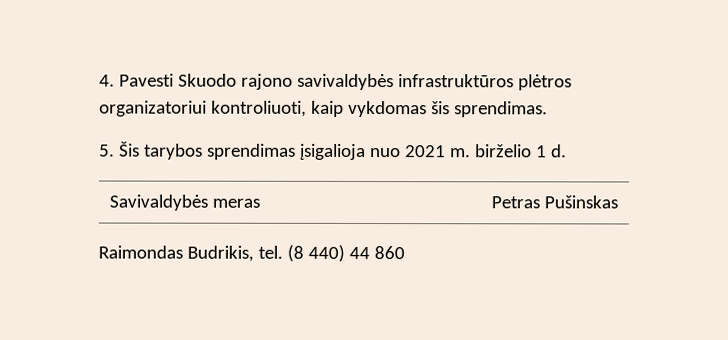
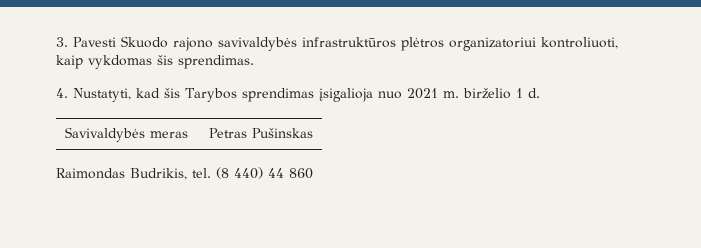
[99,74,115,87] 4. -> [56,37,68,47] 3.
[99,141,203,160] 5. Šis tarybos -> [56,88,237,102] 4. Nustatyti, kad šis Tarybos

